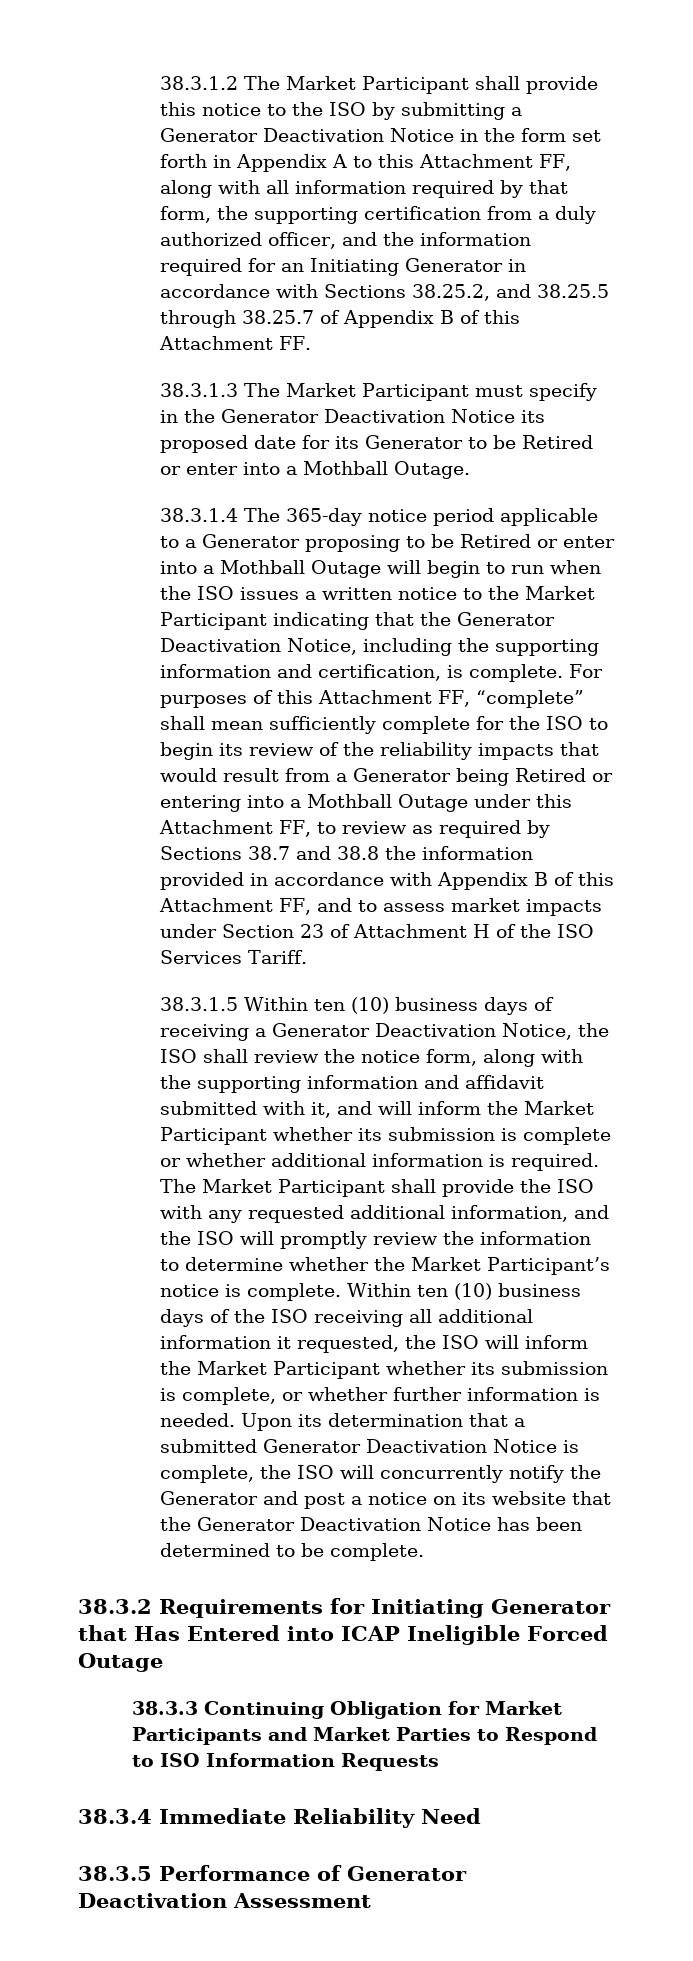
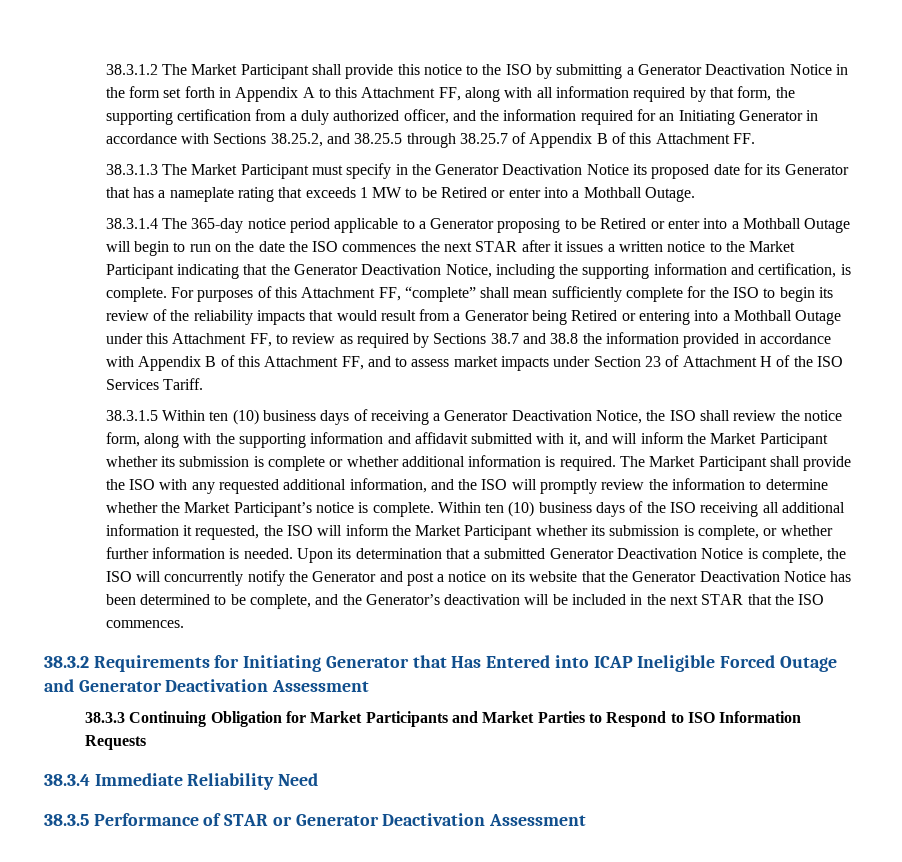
(463, 442) none -> [105,187,403,202] that has a nameplate rating that exceeds 1 MW
[549,560,601,574] [159,586,234,600] when the ISO -> [214,240,564,252] on the date the ISO commences the next STAR after it
[329,1543,424,1561] complete. -> [249,594,825,609] [105,620,184,628] complete, and the Generator’s deactivation will be included in the next STAR that the ISO commences.
(163, 1662) none -> [44,679,370,692] and Generator Deactivation Assessment
(342, 1873) none -> [224,814,292,826] STAR or

